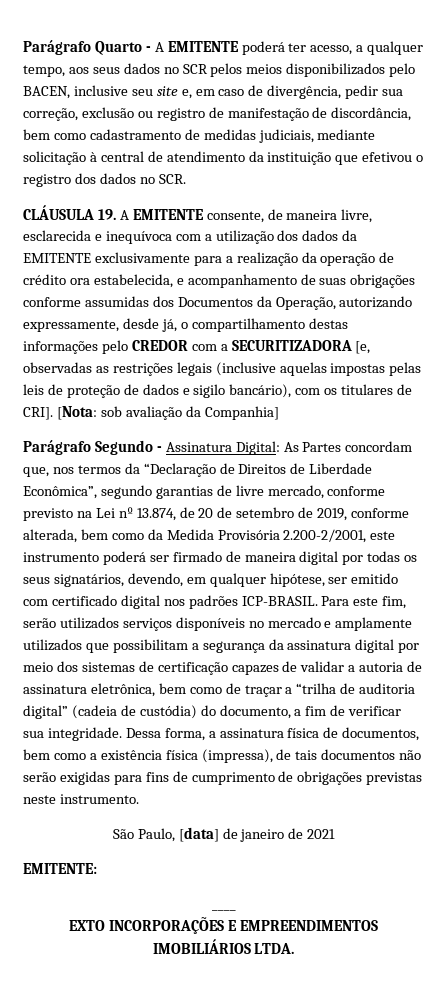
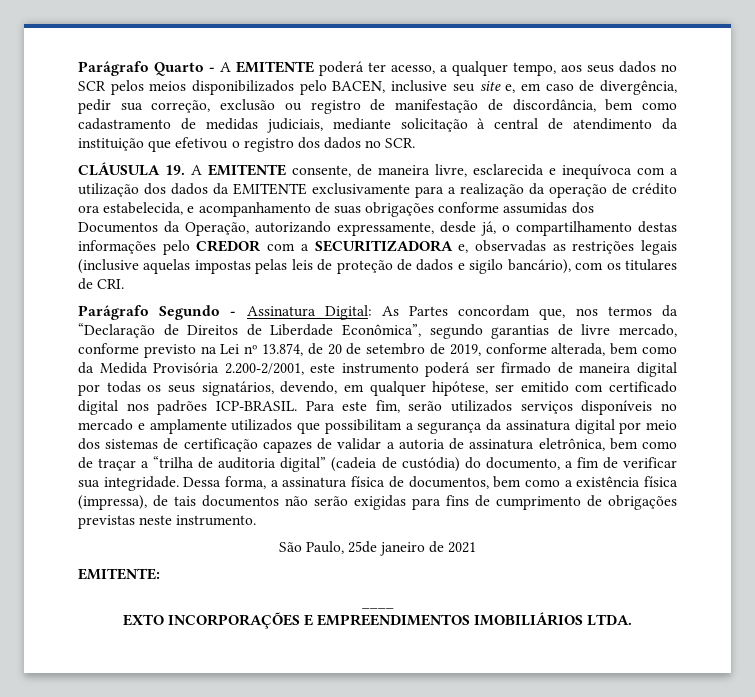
[355,341,371,354] [e, -> [458,244,469,253] e,
[23,406,279,420] CRI]. [Nota: sob avaliação da Companhia] -> [97,279,125,289] CRI.
[178,827,238,842] [data] de -> [347,541,377,553] 25de

